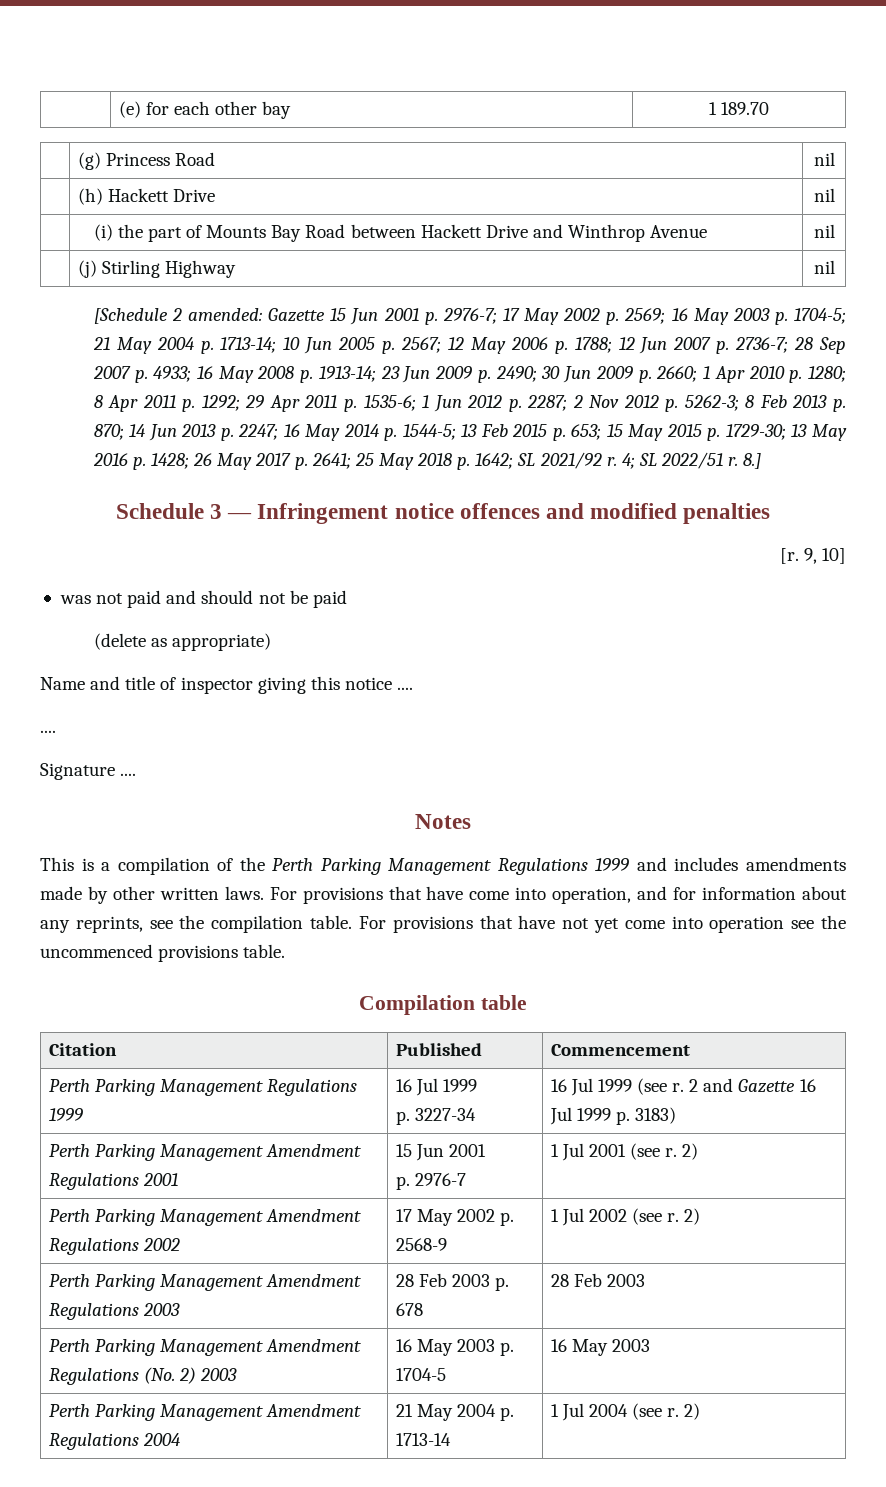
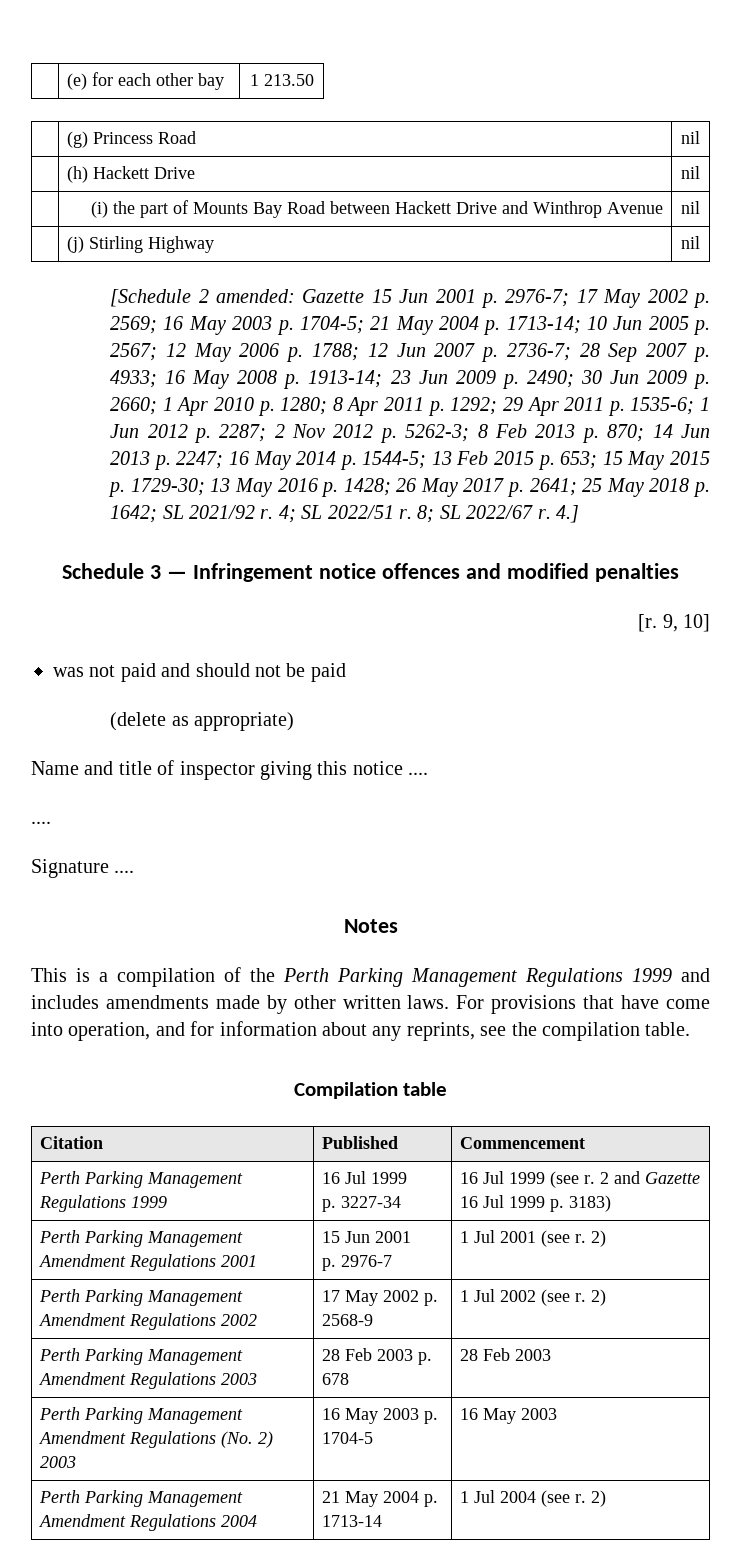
[721,102,770,115] 189.70 -> [263,74,314,86] 213.50
[743,453,762,469] 8.] -> [417,505,579,523] 8; SL 2022/67 r. 4.]
[358,915,846,933] [40,944,286,962] For provisions that have not yet come into operation see the uncommenced provisions table. -> (691, 1029) none

